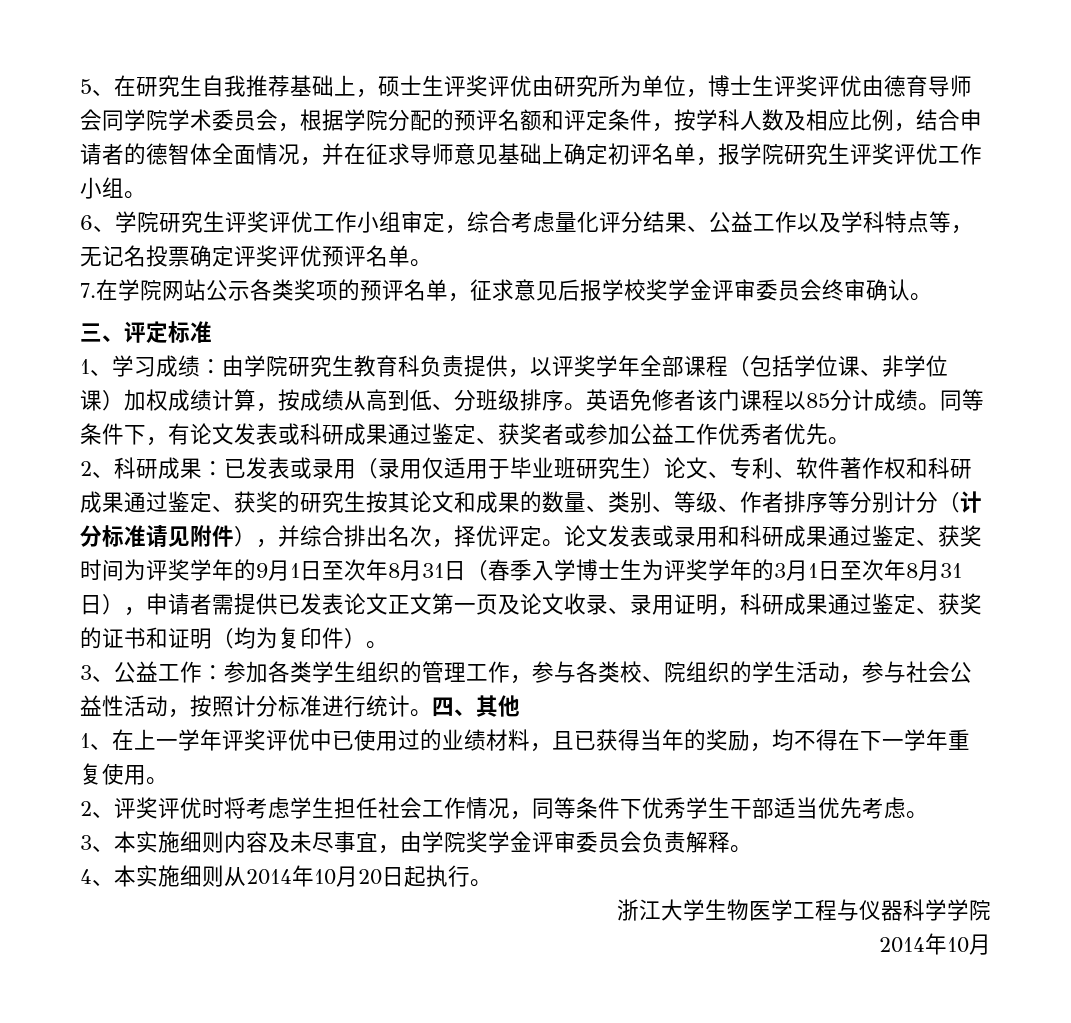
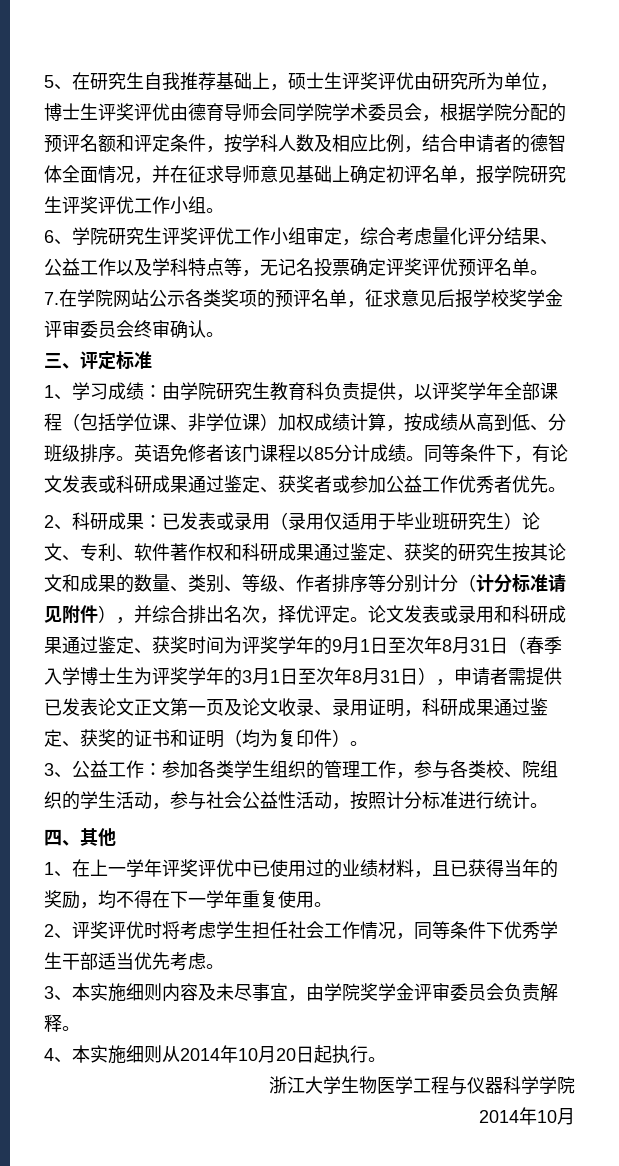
(432, 713) none -> (548, 805) //

